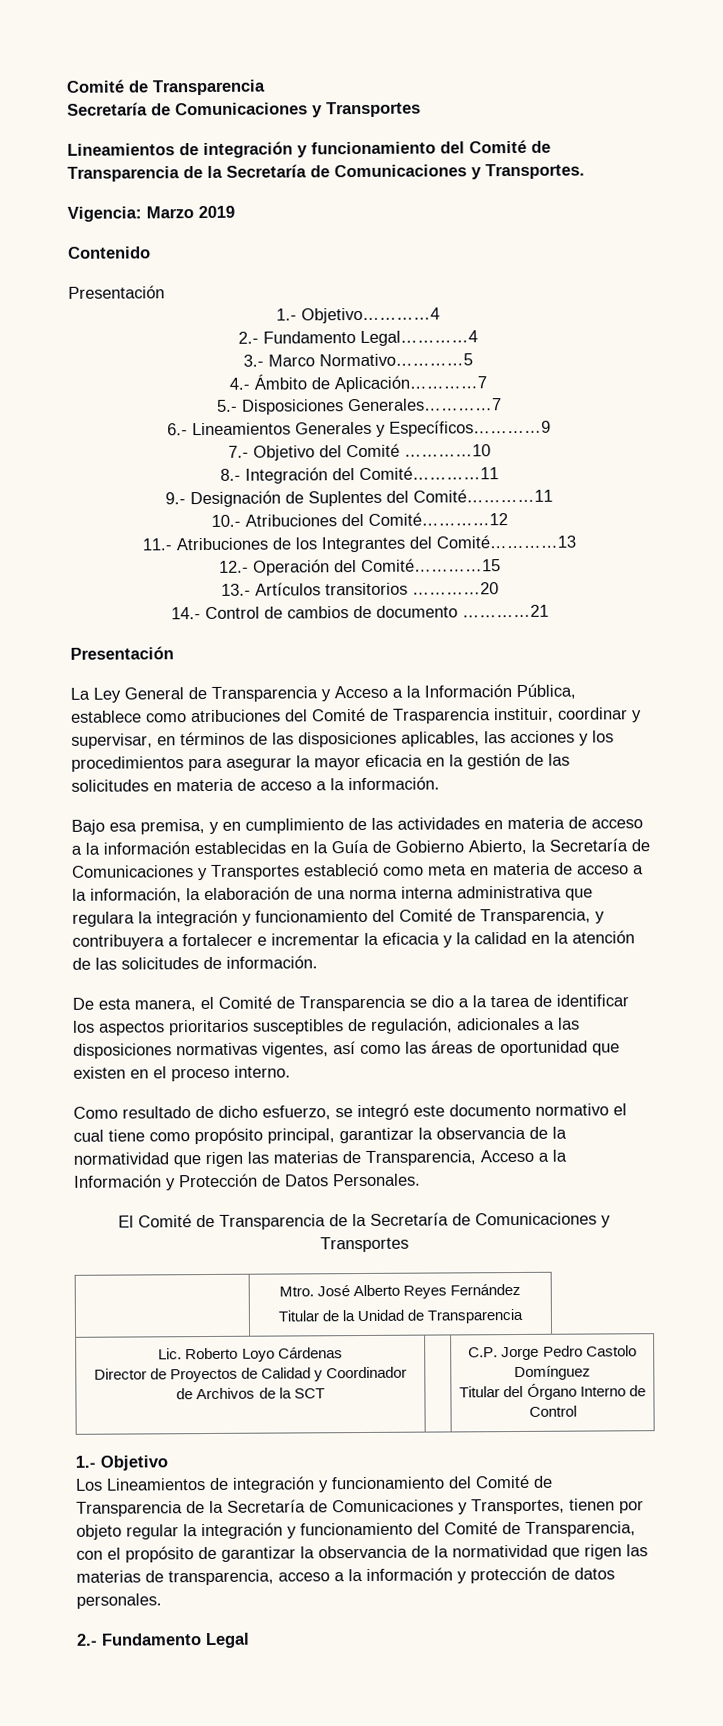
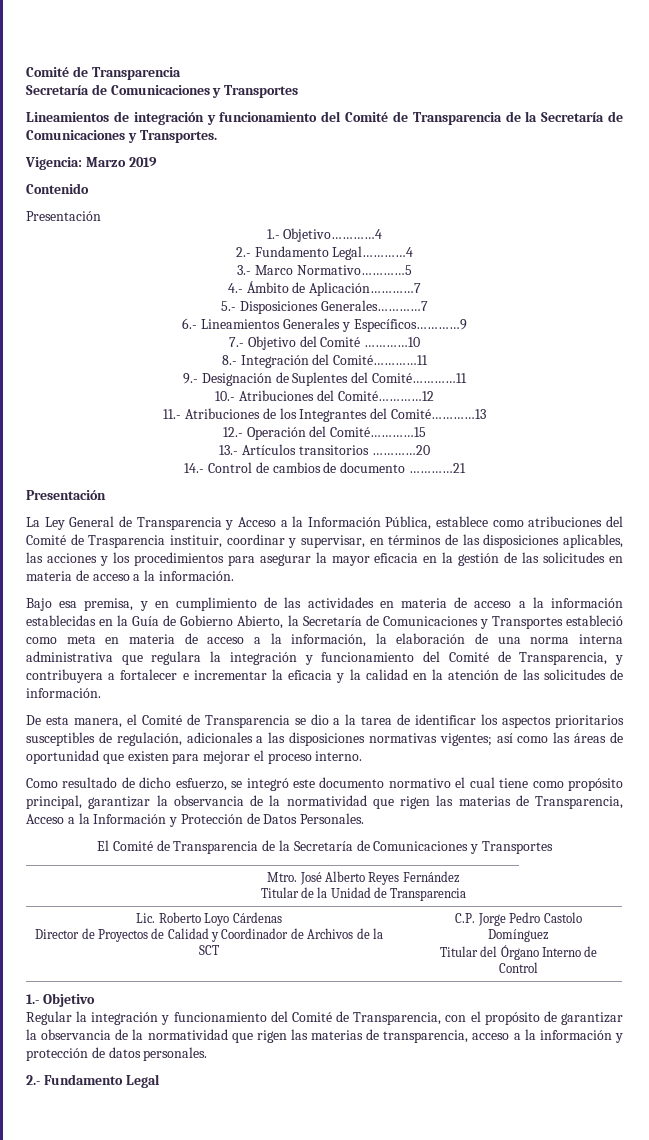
[262,1042,329,1058] vigentes, -> [439,733,492,746] vigentes;
[130,1069,149,1079] en -> [172,751,251,764] para mejorar
[75,1474,553,1493] [76,1498,644,1517] [76,1524,179,1540] Los Lineamientos de integración y funcionamiento del Comité de Transparencia de la Secretaría de Comunicaciones y Transportes, tienen por objeto regular -> [26,1011,72,1025] Regular

